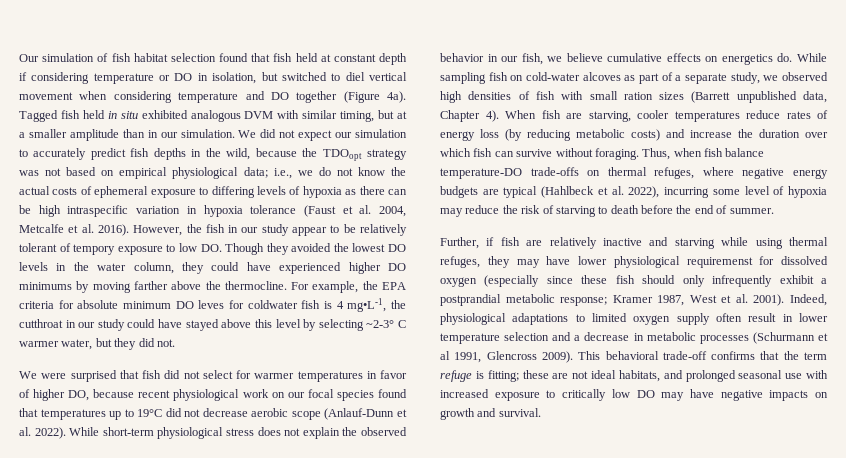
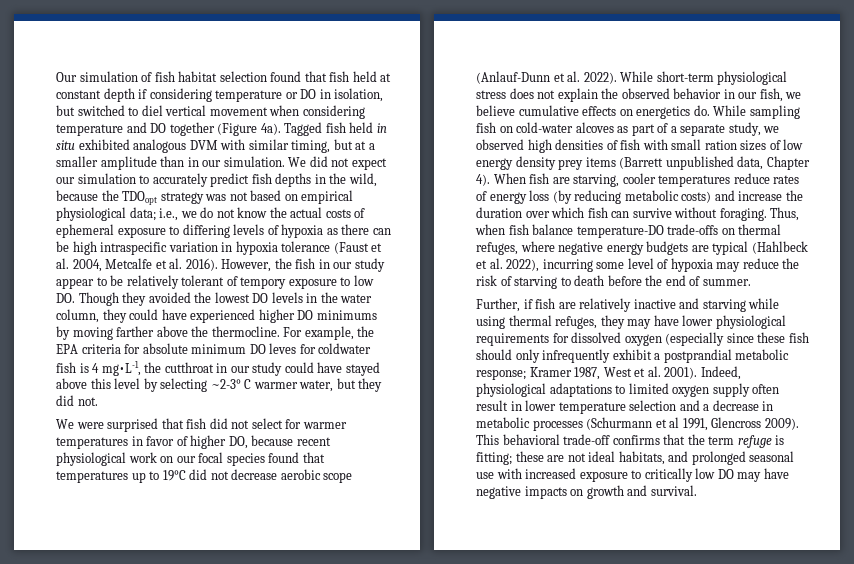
(685, 96) none -> [769,139,804,150] [476,156,616,170] of low energy density prey items
[686,257,753,268] requiremenst -> [476,333,549,346] requirements

